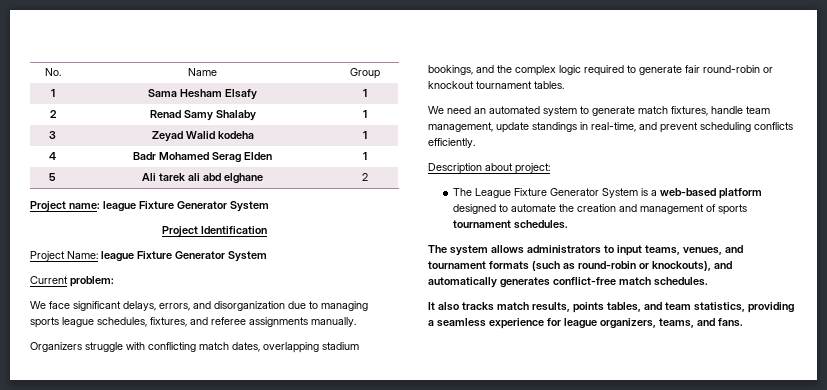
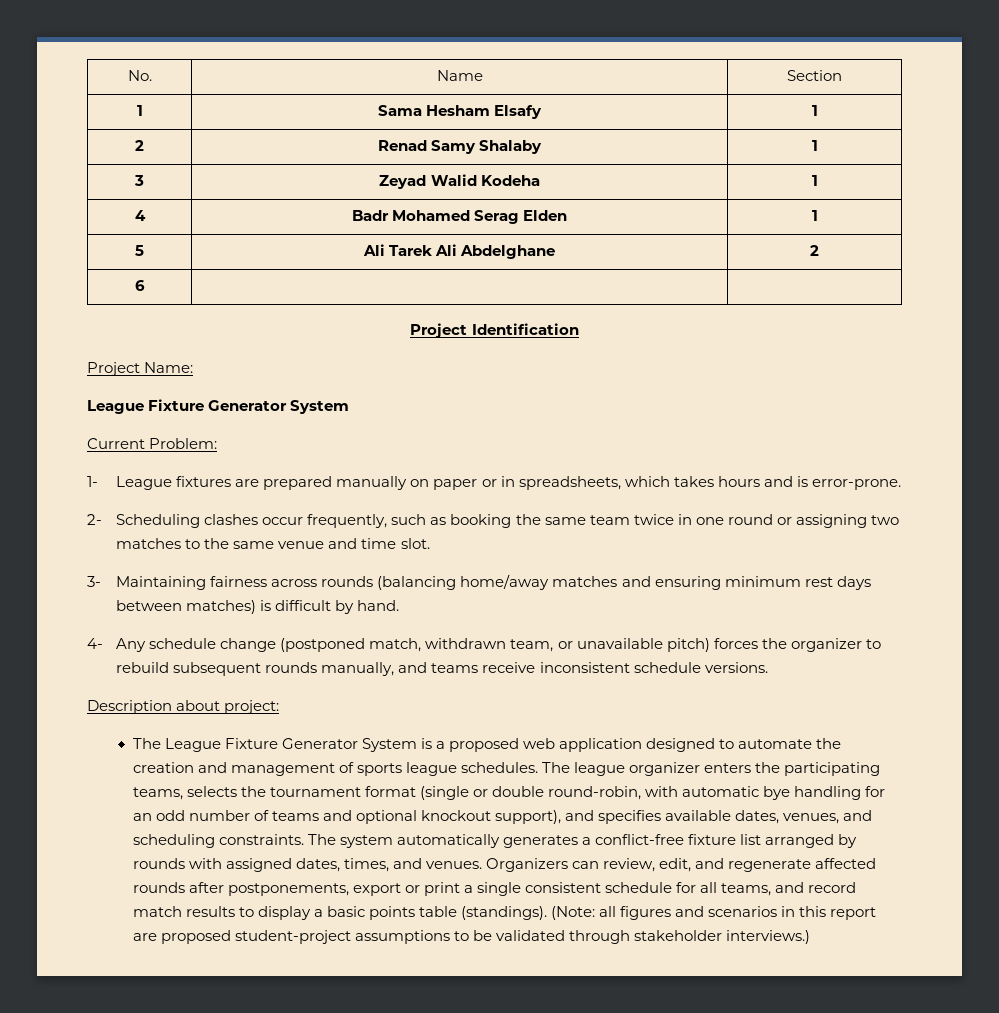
[349,68,380,79] Group -> [787,70,842,81] Section
[217,131,254,139] kodeha -> [480,175,540,186] Kodeha
[159,173,263,184] [361,173,368,181] [30,201,269,212] tarek ali abd elghane | 2 // Project name: league Fixture Generator System -> [388,244,556,259] [810,245,819,256] [134,280,145,291] Tarek Ali Abdelghane | 2 // 6 | |
[101,251,134,262] league -> [87,400,144,414] // League
[70,276,114,287] [30,301,368,311] [30,317,356,328] [30,342,359,353] [428,65,773,76] [428,81,564,89] [428,106,770,116] [428,122,793,133] [428,138,475,148] problem: // We face significant delays, errors, and disorganization due to managing sports league schedules, fixtures, and referee assignments manually. // Organizers struggle with conflicting match dates, overlapping stadium bookings, and the complex logic required to generate fair round-robin or knockout tournament tables. // We need an automated system to generate match fixtures, handle team management, update standings in real-time, and prevent scheduling conflicts efficiently. -> [149,438,218,449] [87,476,901,490] [87,514,899,528] [116,538,430,549] [87,574,871,590] [116,600,400,614] [87,638,881,652] [116,662,768,676] Problem: // 1- League fixtures are prepared manually on paper or in spreadsheets, which takes hours and is error-prone. // 2- Scheduling clashes occur frequently, such as booking the same team twice in one round or assigning two matches to the same venue and time slot. // 3- Maintaining fairness across rounds (balancing home/away matches and ensuring minimum rest days between matches) is difficult by hand. // 4- Any schedule change (postponed match, withdrawn team, or unavailable pitch) forces the organizer to rebuild subsequent rounds manually, and teams receive inconsistent schedule versions.
[659,188,762,199] web-based platform -> [449,738,643,752] proposed web application
[452,220,568,229] [428,245,743,256] [428,261,732,271] [428,277,708,288] [428,302,794,313] [428,318,743,329] tournament schedules. // The system allows administrators to input teams, venues, and tournament formats (such as round-robin or knockouts), and automatically generates conflict-free match schedules. // It also tracks match results, points tables, and team statistics, providing a seamless experience for league organizers, teams, and fans. -> [405,762,881,776] [132,786,886,800] [132,810,873,824] [132,834,858,848] [132,858,877,872] [132,882,857,896] [132,906,877,920] [132,930,811,944] league schedules. The league organizer enters the participating teams, selects the tournament format (single or double round-robin, with automatic bye handling for an odd number of teams and optional knockout support), and specifies available dates, venues, and scheduling constraints. The system automatically generates a conflict-free fixture list arranged by rounds with assigned dates, times, and venues. Organizers can review, edit, and regenerate affected rounds after postponements, export or print a single consistent schedule for all teams, and record match results to display a basic points table (standings). (Note: all figures and scenarios in this report are proposed student-project assumptions to be validated through stakeholder interviews.)

